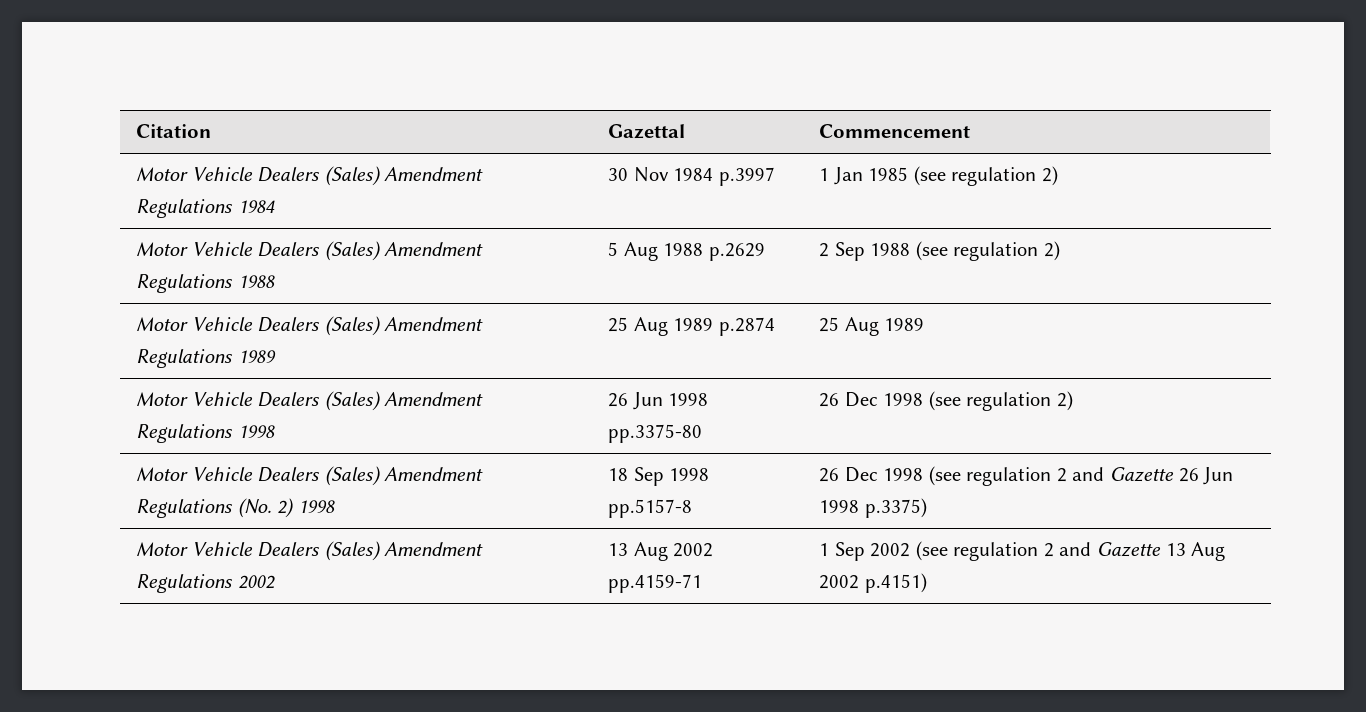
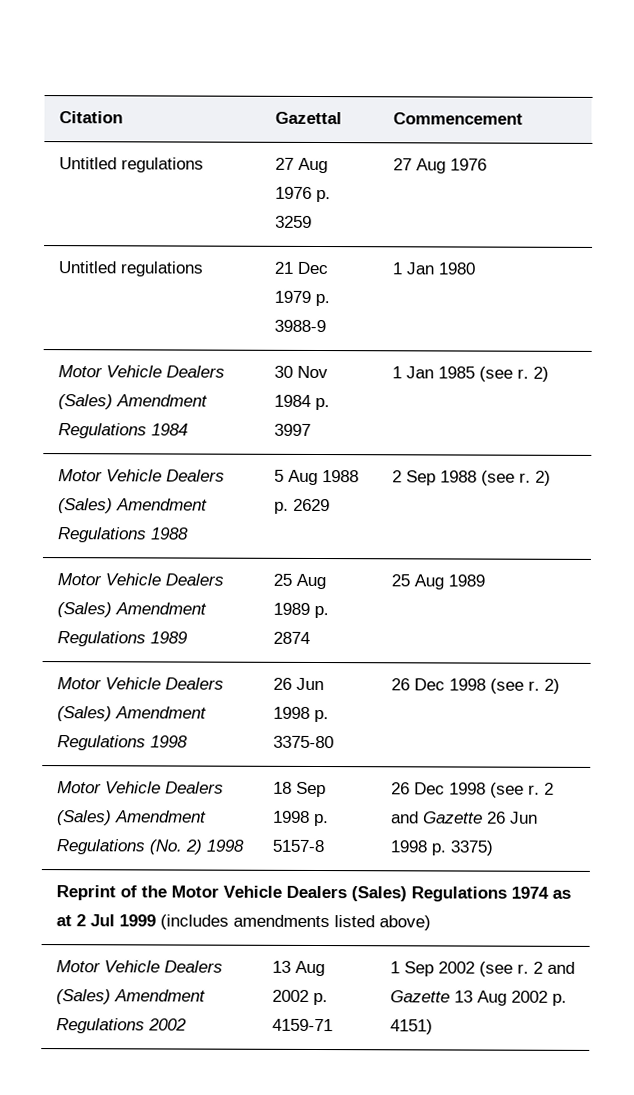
(971, 131) none -> [58,157,204,173] [274,157,328,174] [274,186,331,203] [274,215,312,228] [392,158,487,174] [57,261,203,277] [273,261,328,275] [273,290,330,307] [273,319,326,333] [391,262,475,275] // Untitled regulations | 27 Aug 1976 p. 3259 | 27 Aug 1976 // Untitled regulations | 21 Dec 1979 p. 3988-9 | 1 Jan 1980
[718,167,775,186] p.3997 -> [314,397,330,411] [273,423,311,436] p. 3997
[951,167,1037,186] regulation -> [516,368,529,379] r.
[708,243,765,261] p.2629 -> [273,498,330,514] p. 2629
[953,242,1039,261] regulation -> [518,472,531,483] r.
[718,317,775,336] p.2874 -> [313,605,329,619] [272,631,310,644] p. 2874
[608,424,703,443] [819,391,1052,411] pp.3375-80 | 26 Dec 1998 (see regulation -> [313,709,329,723] [272,735,334,749] [390,678,540,694] p. 3375-80 | 26 Dec 1998 (see r.
[608,499,693,518] [819,466,1052,486] pp.5157-8 | 26 Dec 1998 (see regulation -> [313,813,329,827] [271,839,324,853] [390,782,540,798] p. 5157-8 | 26 Dec 1998 (see r.
[864,498,927,518] p.3375) -> [430,840,493,856] [55,885,571,902] [55,914,431,931] p. 3375) // Reprint of the Motor Vehicle Dealers (Sales) Regulations 1974 as at 2 Jul 1999 (includes amendments listed above)
[608,574,703,593] pp.4159-71 -> [312,992,328,1006] [271,1018,333,1032] p. 4159-71
[953,542,1039,561] regulation -> [516,963,529,974] r.
[864,573,927,593] p.4151) -> [551,993,567,1006] [389,1019,433,1035] p. 4151)

